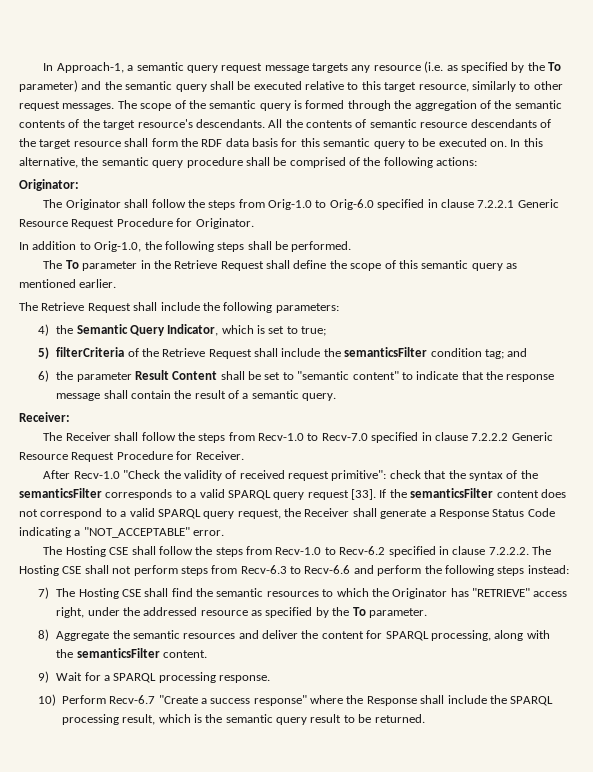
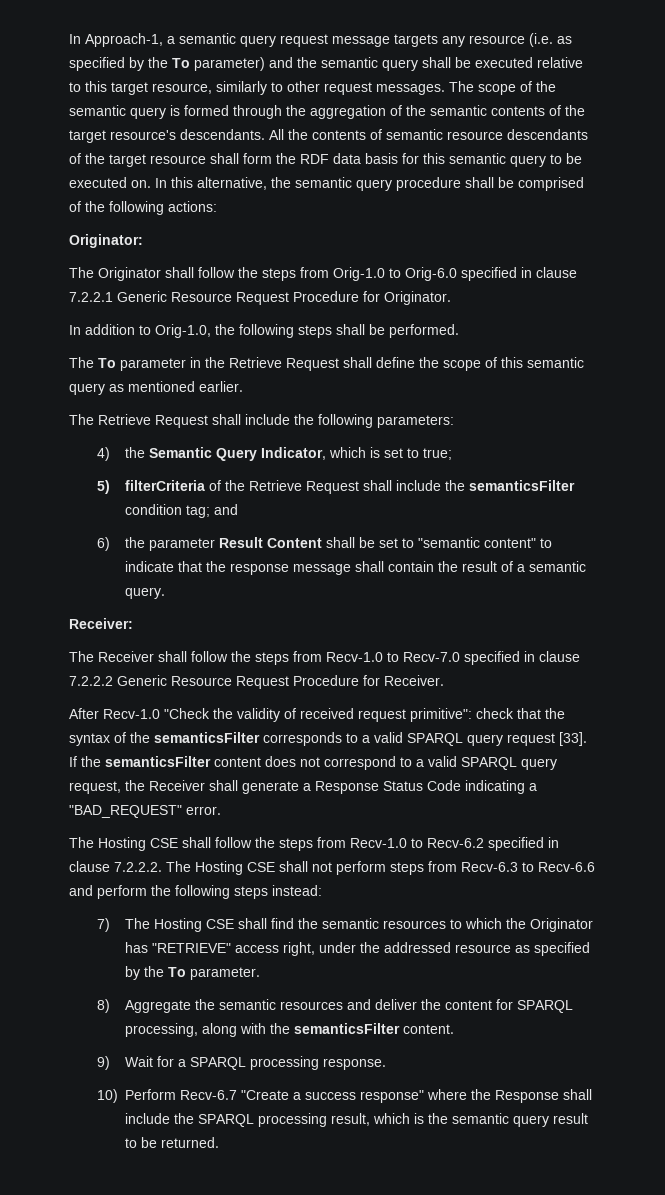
[83,527,190,538] "NOT_ACCEPTABLE" -> [69,805,182,818] "BAD_REQUEST"

